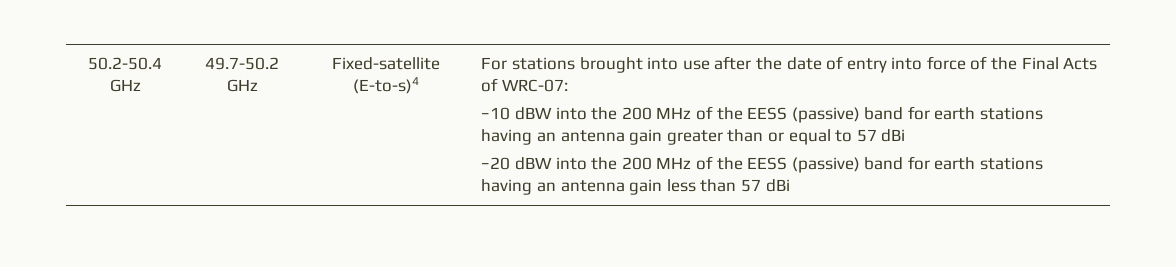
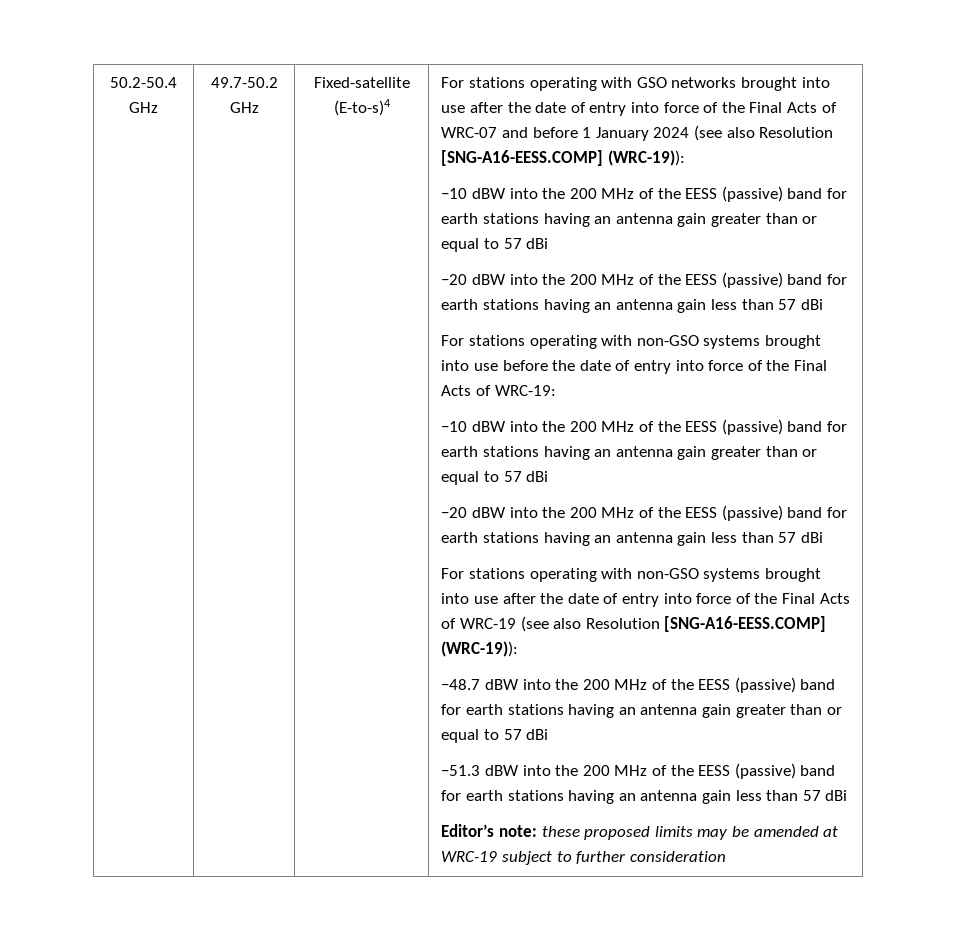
(575, 63) none -> [529,77,737,91] operating with GSO networks
[501,79,568,92] WRC-07: -> [441,125,834,141] [441,150,686,166] WRC-07 and before 1 January 2024 (see also Resolution [SNG-A16-EESS.COMP] (WRC-19)):
(790, 185) none -> [441,335,821,349] [441,360,827,374] [441,385,556,396] [441,419,847,435] [441,446,818,460] [441,471,549,485] [441,505,847,521] [441,532,823,546] [441,568,821,582] [441,593,850,607] [441,616,827,632] [441,641,519,657] [441,677,836,693] [441,704,842,718] [441,729,549,743] [441,763,836,779] [441,790,848,804] [441,824,839,840] [441,851,726,865] // For stations operating with non-GSO systems brought into use before the date of entry into force of the Final Acts of WRC-19: // −10 dBW into the 200 MHz of the EESS (passive) band for earth stations having an antenna gain greater than or equal to 57 dBi // −20 dBW into the 200 MHz of the EESS (passive) band for earth stations having an antenna gain less than 57 dBi // For stations operating with non-GSO systems brought into use after the date of entry into force of the Final Acts of WRC-19 (see also Resolution [SNG-A16-EESS.COMP] (WRC-19)): // −48.7 dBW into the 200 MHz of the EESS (passive) band for earth stations having an antenna gain greater than or equal to 57 dBi // −51.3 dBW into the 200 MHz of the EESS (passive) band for earth stations having an antenna gain less than 57 dBi // Editor’s note: these proposed limits may be amended at WRC-19 subject to further consideration

